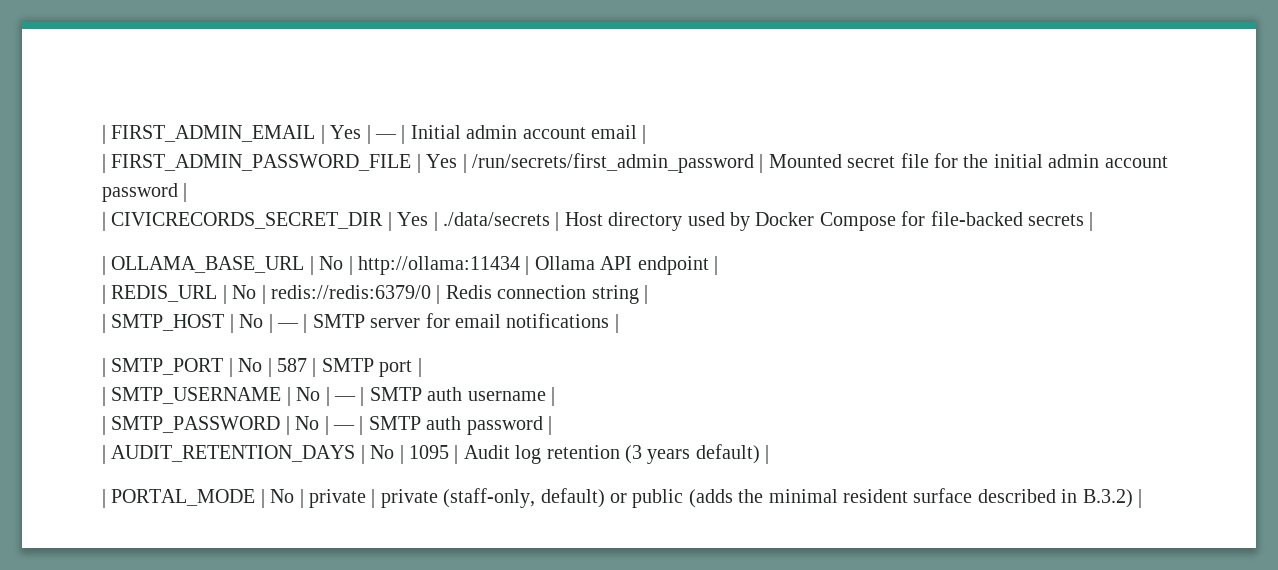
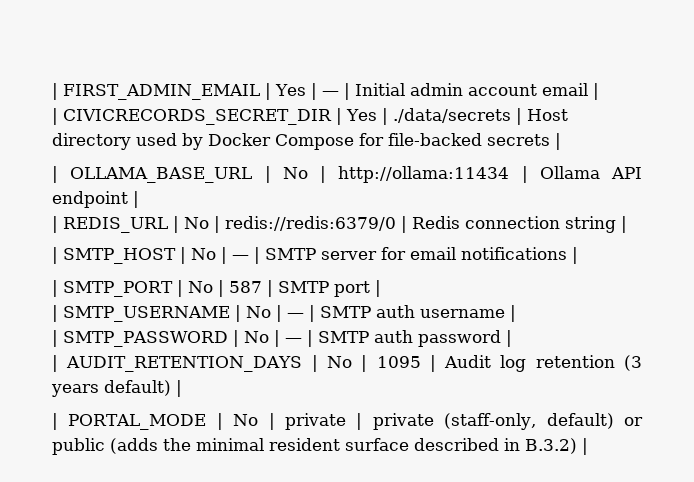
[102,153,1168,173] [102,183,188,202] // | FIRST_ADMIN_PASSWORD_FILE | Yes | /run/secrets/first_admin_password | Mounted secret file for the initial admin account password | -> (599, 91) none

